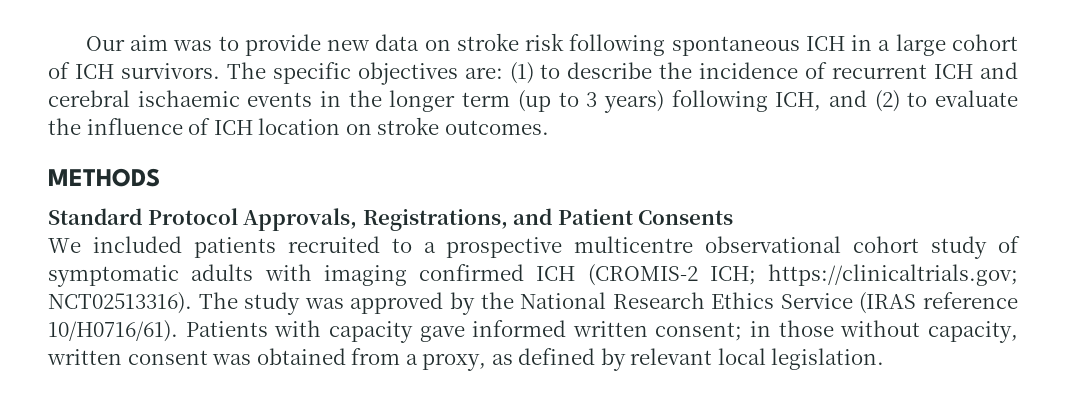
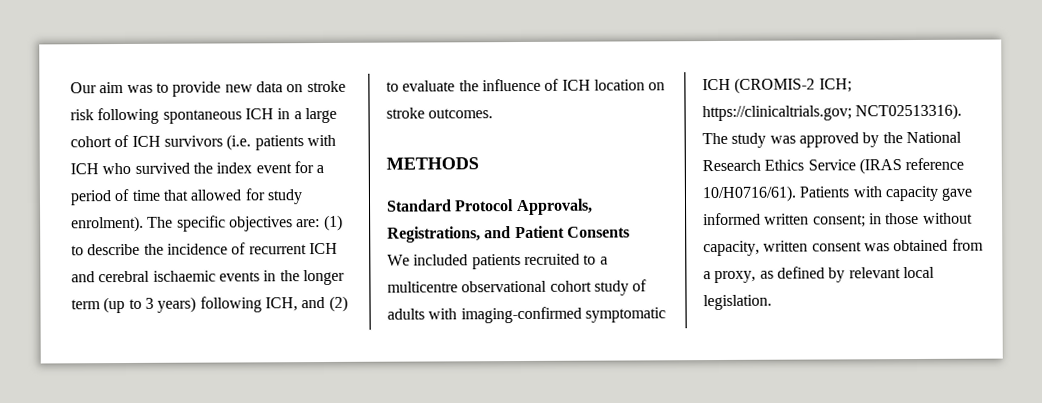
[120,63,220,79] survivors. -> [163,134,336,151] [70,161,325,175] [70,188,303,206] [71,215,144,233] survivors (i.e. patients with ICH who survived the index event for a period of time that allowed for study enrolment).
[446,237,563,258] prospective -> (608, 260) none
[48,265,179,287] symptomatic -> (648, 285) none
[323,264,524,286] imaging confirmed -> [460,306,666,324] imaging-confirmed symptomatic

